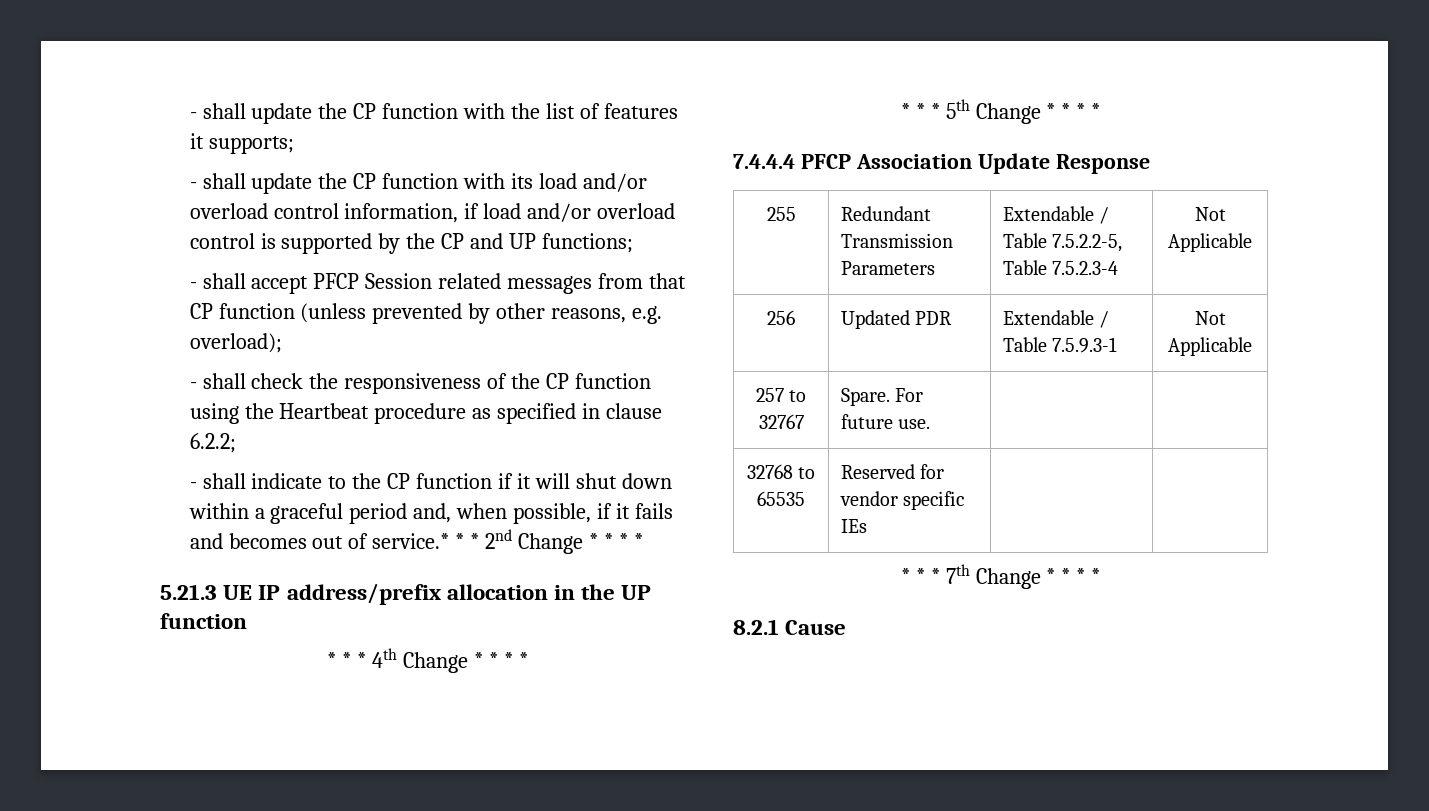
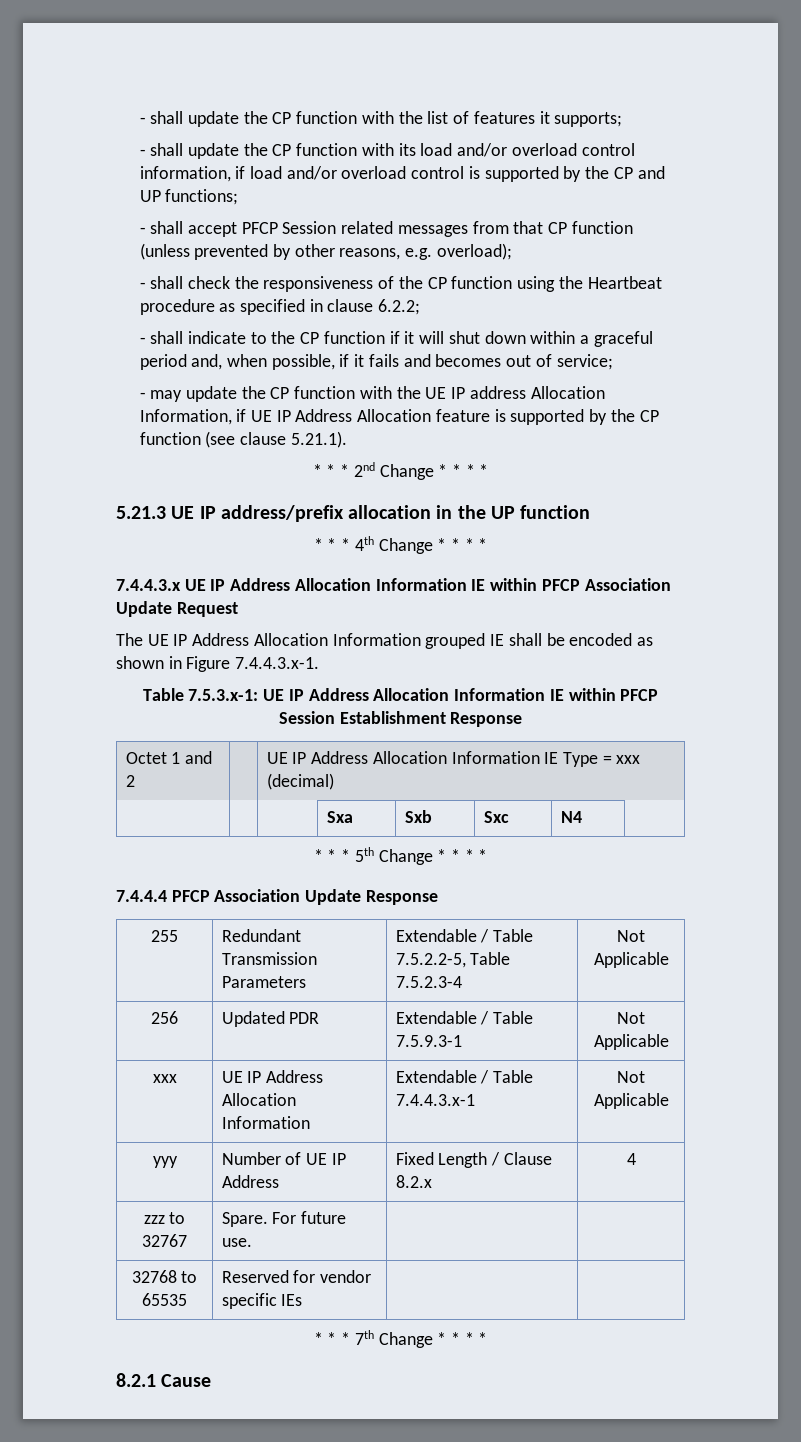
[372,533,450,549] service.* -> [556,354,613,370] [139,386,605,402] [139,409,659,425] [139,431,347,448] [312,464,322,477] service; // - may update the CP function with the UE IP address Allocation Information, if UE IP Address Allocation feature is supported by the CP function (see clause 5.21.1). // *
(528, 660) none -> [116,578,671,591] [116,601,238,617] [116,633,653,649] [116,656,320,672] [142,688,659,701] [278,711,523,727] [125,751,213,764] [125,775,135,787] [266,751,641,767] [266,773,334,790] [326,811,353,823] [404,810,432,823] [483,811,509,823] [560,811,582,823] // 7.4.4.3.x UE IP Address Allocation Information IE within PFCP Association Update Request // The UE IP Address Allocation Information grouped IE shall be encoded as shown in Figure 7.4.4.3.x-1. // Table 7.5.3.x-1: UE IP Address Allocation Information IE within PFCP Session Establishment Response // Octet 1 and 2 | | UE IP Address Allocation Information IE Type = xxx (decimal) // | | | Sxa | Sxb | Sxc | N4 |
[755,388,784,402] 257 -> [152,1074,177,1083] [221,1070,324,1083] [221,1093,296,1106] [221,1116,310,1129] [395,1070,534,1084] [395,1094,475,1106] [617,1071,645,1083] [593,1093,669,1109] [152,1156,178,1168] [221,1152,346,1165] [221,1175,279,1188] [395,1152,552,1168] [395,1175,432,1188] [626,1153,636,1165] [143,1215,165,1224] xxx | UE IP Address Allocation Information | Extendable / Table 7.4.4.3.x-1 | Not Applicable // yyy | Number of UE IP Address | Fixed Length / Clause 8.2.x | 4 // zzz

